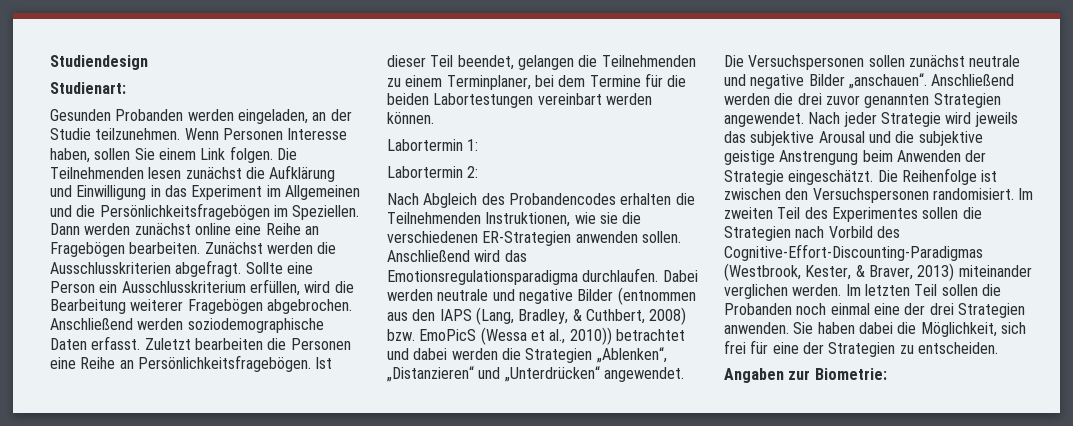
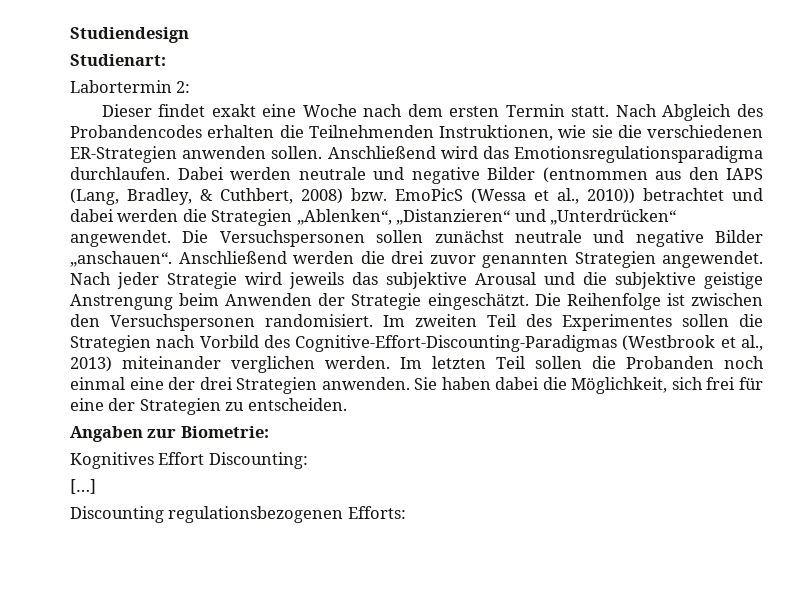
[50,109,352,124] [50,128,348,140] [50,146,297,163] [50,165,336,182] [50,185,360,200] [50,203,360,220] [50,223,319,235] [50,242,337,257] [50,260,313,277] [50,279,354,296] [50,299,352,314] [50,318,324,333] [50,336,351,350] [50,355,333,372] [387,55,696,70] [387,73,687,90] [387,93,652,108] [387,112,434,124] [387,139,479,151] [387,166,479,178] Gesunden Probanden werden eingeladen, an der Studie teilzunehmen. Wenn Personen Interesse haben, sollen Sie einem Link folgen. Die Teilnehmenden lesen zunächst die Aufklärung und Einwilligung in das Experiment im Allgemeinen und die Persönlichkeitsfragebögen im Speziellen. Dann werden zunächst online eine Reihe an Fragebögen bearbeiten. Zunächst werden die Ausschlusskriterien abgefragt. Sollte eine Person ein Ausschlusskriterium erfüllen, wird die Bearbeitung weiterer Fragebögen abgebrochen. Anschließend werden soziodemographische Daten erfasst. Zuletzt bearbeiten die Personen eine Reihe an Persönlichkeitsfragebögen. Ist dieser Teil beendet, gelangen die Teilnehmenden zu einem Terminplaner, bei dem Termine für die beiden Labortestungen vereinbart werden können. // Labortermin 1: // Labortermin 2: // -> [70,80,191,93] [101,104,610,117] Labortermin 2: // Dieser findet exakt eine Woche nach dem ersten Termin statt.
[724,263,913,281] (Westbrook, Kester, & Braver, -> [622,335,764,351] (Westbrook et al.,
(887, 374) none -> [70,452,308,469] [70,479,96,494] [70,506,406,523] // Kognitives Effort Discounting: // […] // Discounting regulationsbezogenen Efforts:

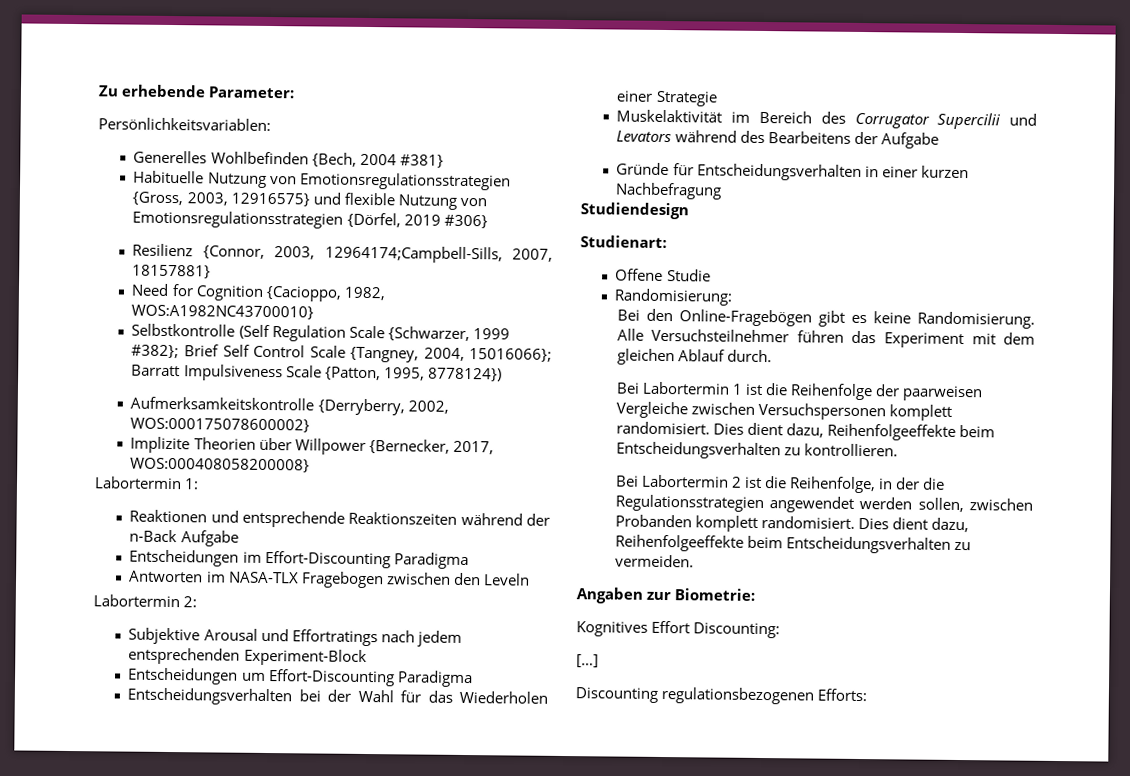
[70,27,189,43] [70,54,166,66] [70,80,191,93] [101,104,764,121] [70,125,763,141] [70,146,763,163] [70,167,763,184] [70,188,763,205] [70,209,677,226] [70,230,763,247] [70,251,763,268] [70,272,763,289] [70,293,763,310] [70,314,763,331] [70,335,764,352] [70,356,764,373] [70,377,764,394] [70,398,347,415] Studiendesign // Studienart: // Labortermin 2: // Dieser findet exakt eine Woche nach dem ersten Termin statt. Nach Abgleich des Probandencodes erhalten die Teilnehmenden Instruktionen, wie sie die verschiedenen ER-Strategien anwenden sollen. Anschließend wird das Emotionsregulationsparadigma durchlaufen. Dabei werden neutrale und negative Bilder (entnommen aus den IAPS (Lang, Bradley, & Cuthbert, 2008) bzw. EmoPicS (Wessa et al., 2010)) betrachtet und dabei werden die Strategien „Ablenken“, „Distanzieren“ und „Unterdrücken“ angewendet. Die Versuchspersonen sollen zunächst neutrale und negative Bilder „anschauen“. Anschließend werden die drei zuvor genannten Strategien angewendet. Nach jeder Strategie wird jeweils das subjektive Arousal und die subjektive geistige Anstrengung beim Anwenden der Strategie eingeschätzt. Die Reihenfolge ist zwischen den Versuchspersonen randomisiert. Im zweiten Teil des Experimentes sollen die Strategien nach Vorbild des Cognitive-Effort-Discounting-Paradigmas (Westbrook et al., 2013) miteinander verglichen werden. Im letzten Teil sollen die Probanden noch einmal eine der drei Strategien anwenden. Sie haben dabei die Möglichkeit, sich frei für eine der Strategien zu entscheiden. -> [98,84,296,99] [98,117,271,132] [133,150,444,168] [133,170,511,191] [132,191,487,210] [132,210,488,229] [132,243,553,264] [132,264,212,279] [131,283,386,302] [131,304,315,320] [131,323,510,342] [131,344,552,363] [131,364,502,382] [130,396,449,416] [130,417,311,433] [130,436,494,455] [130,457,311,473] [94,476,200,490] [129,509,550,528] [129,529,239,547] [129,549,469,570] [129,570,530,589] [93,594,198,608] [128,627,462,647] [128,647,367,667] [127,667,473,688] [127,687,548,706] [616,90,718,107] [616,109,1037,130] [616,130,939,149] [616,162,969,181] [615,182,723,200] [580,202,689,220] [580,235,667,249] [615,268,711,282] [614,288,734,306] [616,308,1035,329] [616,328,1035,349] [616,348,773,366] [615,381,984,402] [615,401,953,421] [615,421,996,441] [615,441,899,460] [615,474,946,494] [614,494,1033,513] [614,514,970,533] [614,534,972,554] [614,554,694,568] Zu erhebende Parameter: // Persönlichkeitsvariablen: // Generelles Wohlbefinden {Bech, 2004 #381} // Habituelle Nutzung von Emotionsregulationsstrategien {Gross, 2003, 12916575} und flexible Nutzung von Emotionsregulationsstrategien {Dörfel, 2019 #306} // Resilienz {Connor, 2003, 12964174;Campbell-Sills, 2007, 18157881} // Need for Cognition {Cacioppo, 1982, WOS:A1982NC43700010} // Selbstkontrolle (Self Regulation Scale {Schwarzer, 1999 #382}; Brief Self Control Scale {Tangney, 2004, 15016066}; Barratt Impulsiveness Scale {Patton, 1995, 8778124}) // Aufmerksamkeitskontrolle {Derryberry, 2002, WOS:000175078600002} // Implizite Theorien über Willpower {Bernecker, 2017, WOS:000408058200008} // Labortermin 1: // Reaktionen und entsprechende Reaktionszeiten während der n-Back Aufgabe // Entscheidungen im Effort-Discounting Paradigma // Antworten im NASA-TLX Fragebogen zwischen den Leveln // Labortermin 2: // Subjektive Arousal und Effortratings nach jedem entsprechenden Experiment-Block // Entscheidungen um Effort-Discounting Paradigma // Entscheidungsverhalten bei der Wahl für das Wiederholen einer Strategie // Muskelaktivität im Bereich des Corrugator Supercilii und Levators während des Bearbeitens der Aufgabe // Gründe für Entscheidungsverhalten in einer kurzen Nachbefragung // Studiendesign // Studienart: // Offene Studie // Randomisierung: // Bei den Online-Fragebögen gibt es keine Randomisierung. Alle Versuchsteilnehmer führen das Experiment mit dem gleichen Ablauf durch. // Bei Labortermin 1 ist die Reihenfolge der paarweisen Vergleiche zwischen Versuchspersonen komplett randomisiert. Dies dient dazu, Reihenfolgeeffekte beim Entscheidungsverhalten zu kontrollieren. // Bei Labortermin 2 ist die Reihenfolge, in der die Regulationsstrategien angewendet werden sollen, zwischen Probanden komplett randomisiert. Dies dient dazu, Reihenfolgeeffekte beim Entscheidungsverhalten zu vermeiden.

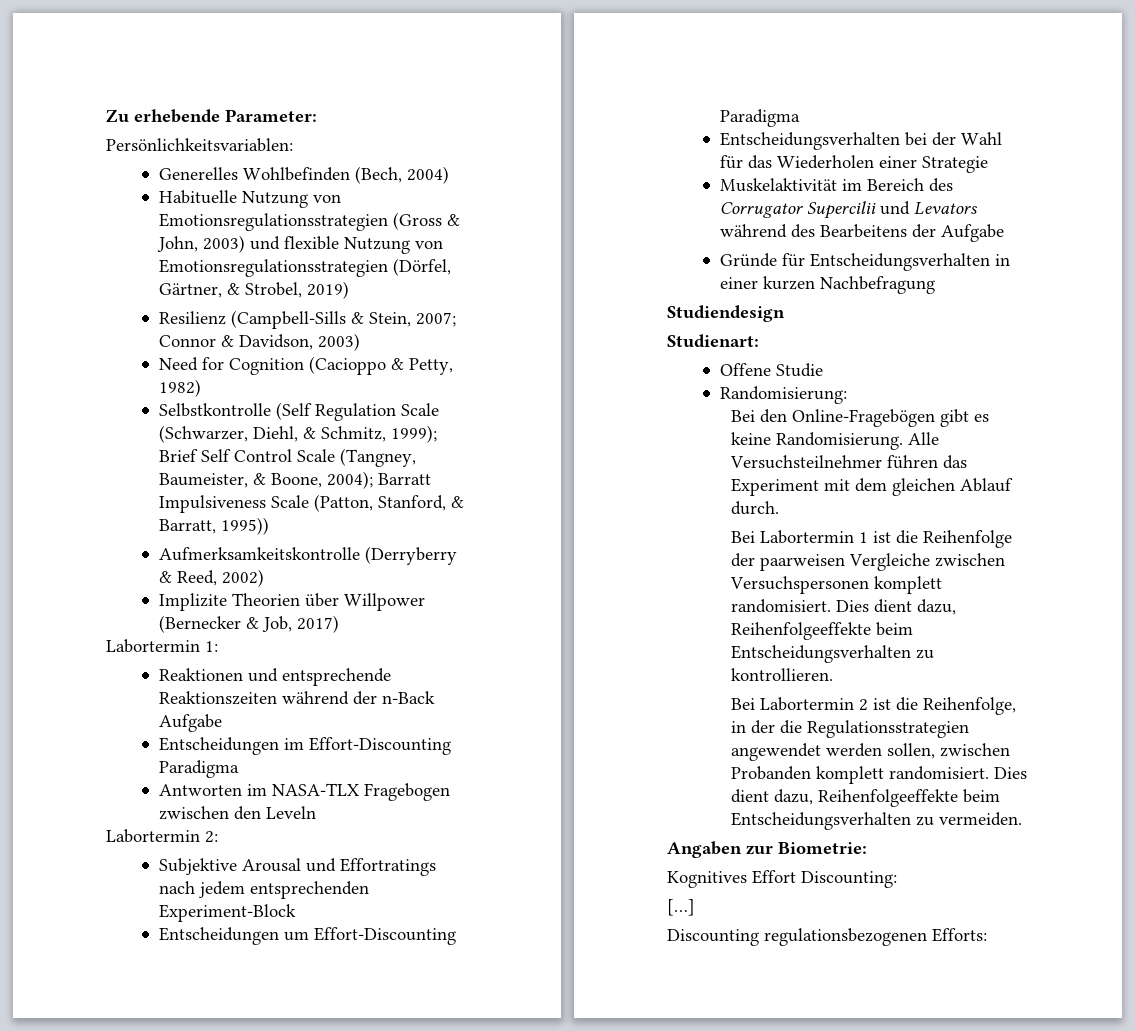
[311,152,444,168] {Bech, 2004 #381} -> [354,166,449,184] (Bech, 2004)
[132,191,310,207] {Gross, 2003, 12916575} -> [392,212,460,230] [156,235,245,253] (Gross & John, 2003)
[346,212,488,229] [132,243,553,264] [132,264,212,279] {Dörfel, 2019 #306} // Resilienz {Connor, 2003, 12964174;Campbell-Sills, 2007, 18157881} -> [392,258,451,276] [158,281,349,299] [158,310,456,329] [158,333,360,351] (Dörfel, Gärtner, & Strobel, 2019) // Resilienz (Campbell-Sills & Stein, 2007; Connor & Davidson, 2003)
[265,285,386,302] [131,304,315,320] {Cacioppo, 1982, WOS:A1982NC43700010} -> [308,356,453,375] [158,379,201,397] (Cacioppo & Petty, 1982)
[387,326,510,342] [131,344,552,363] [131,364,502,382] [130,396,449,416] [130,417,311,433] {Schwarzer, 1999 #382}; Brief Self Control Scale {Tangney, 2004, 15016066}; Barratt Impulsiveness Scale {Patton, 1995, 8778124}) // Aufmerksamkeitskontrolle {Derryberry, 2002, WOS:000175078600002} -> [158,425,437,443] [158,448,416,467] [158,471,431,489] [158,494,464,513] [158,517,269,535] [158,546,457,565] [158,569,264,587] (Schwarzer, Diehl, & Schmitz, 1999); Brief Self Control Scale (Tangney, Baumeister, & Boone, 2004); Barratt Impulsiveness Scale (Patton, Stanford, & Barratt, 1995)) // Aufmerksamkeitskontrolle (Derryberry & Reed, 2002)
[368,439,494,455] [130,457,311,473] {Bernecker, 2017, WOS:000408058200008} -> [158,615,339,633] (Bernecker & Job, 2017)

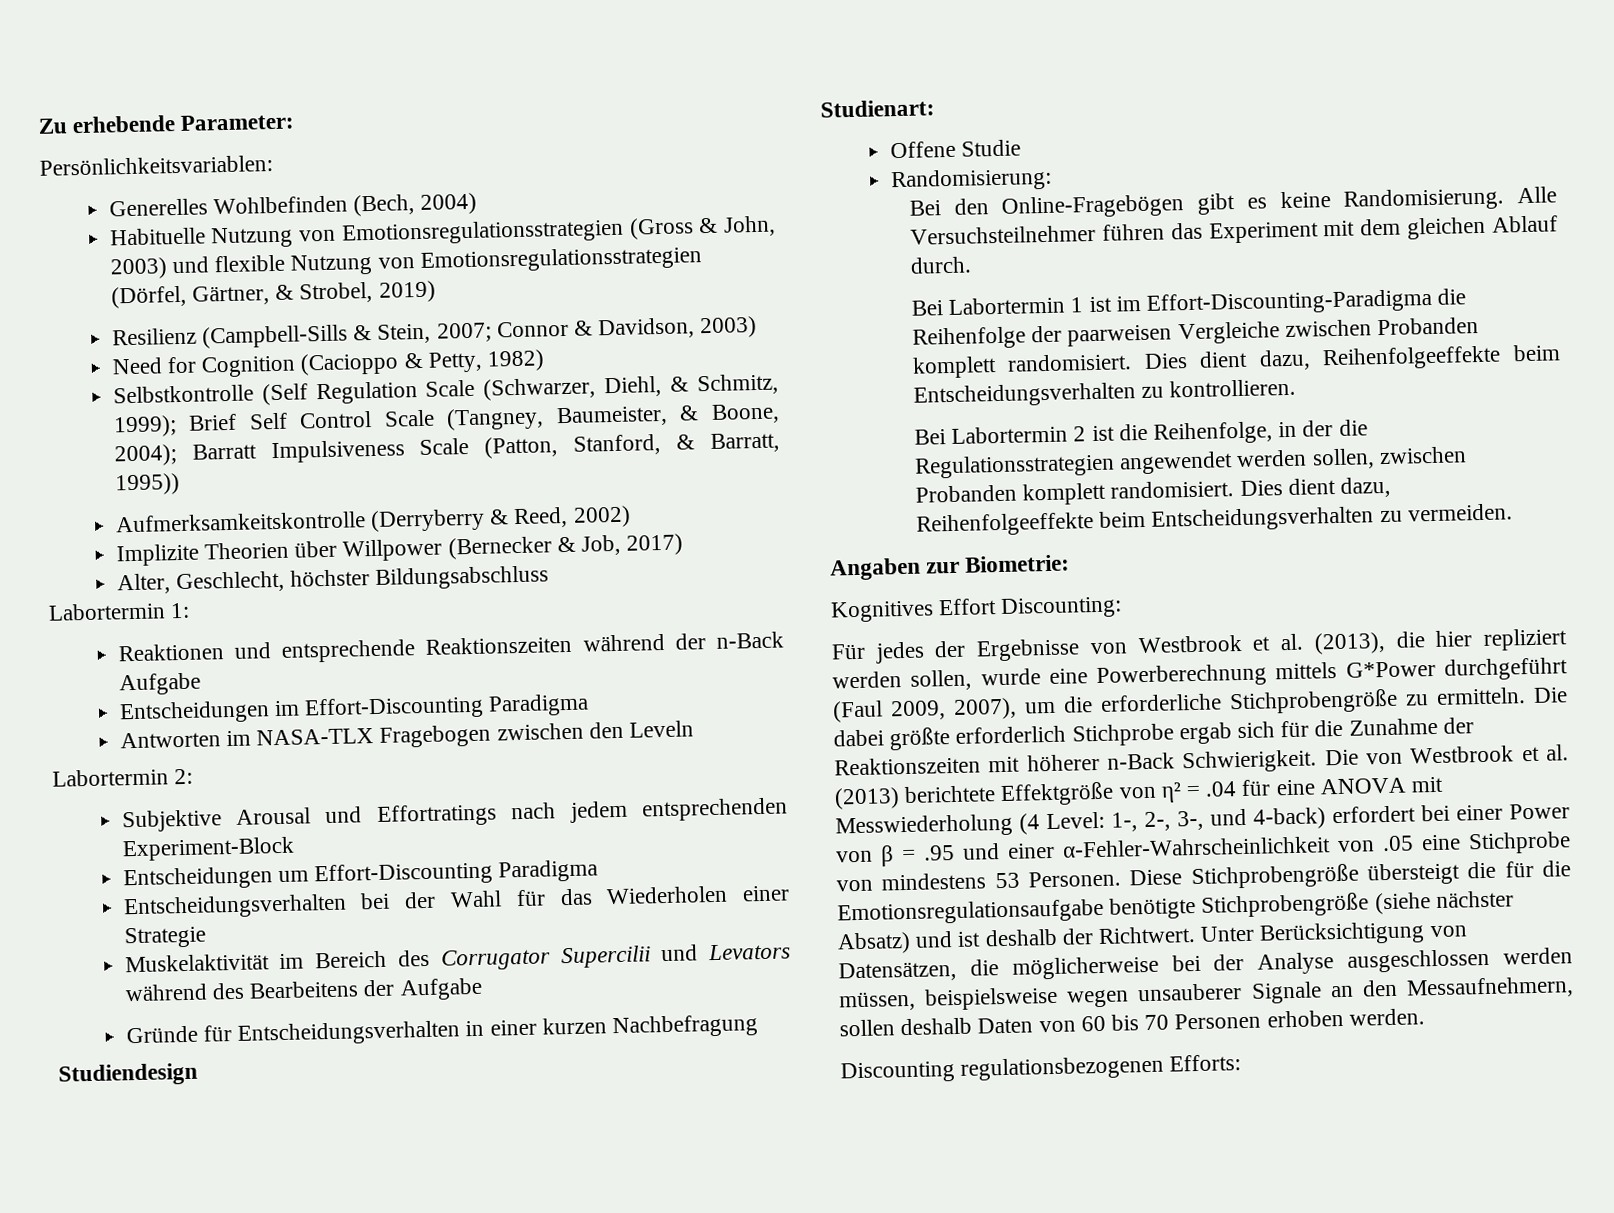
(339, 624) none -> [116,565,550,595] // Alter, Geschlecht, höchster Bildungsabschluss
(892, 537) none -> [1115,288,1432,316] im Effort-Discounting-Paradigma
[730,576,870,594] Versuchspersonen -> [1376,316,1479,336] Probanden
[667,899,695,916] […] -> [831,628,1568,664] [832,657,1568,691] [832,687,1568,723] [833,717,1474,751] [834,744,1569,776] [834,776,1444,810] [835,803,1570,839] [836,831,1571,867] [836,860,1571,892] [837,890,1514,926] [837,921,1467,955] [838,947,1573,983] [839,976,1574,1012] [839,1008,1425,1037] Für jedes der Ergebnisse von Westbrook et al. (2013), die hier repliziert werden sollen, wurde eine Powerberechnung mittels G*Power durchgeführt (Faul 2009, 2007), um die erforderliche Stichprobengröße zu ermitteln. Die dabei größte erforderlich Stichprobe ergab sich für die Zunahme der Reaktionszeiten mit höherer n-Back Schwierigkeit. Die von Westbrook et al. (2013) berichtete Effektgröße von η² = .04 für eine ANOVA mit Messwiederholung (4 Level: 1-, 2-, 3-, und 4-back) erfordert bei einer Power von β = .95 und einer α-Fehler-Wahrscheinlichkeit von .05 eine Stichprobe von mindestens 53 Personen. Diese Stichprobengröße übersteigt die für die Emotionsregulationsaufgabe benötigte Stichprobengröße (siehe nächster Absatz) und ist deshalb der Richtwert. Unter Berücksichtigung von Datensätzen, die möglicherweise bei der Analyse ausgeschlossen werden müssen, beispielsweise wegen unsauberer Signale an den Messaufnehmern, sollen deshalb Daten von 60 bis 70 Personen erhoben werden.

